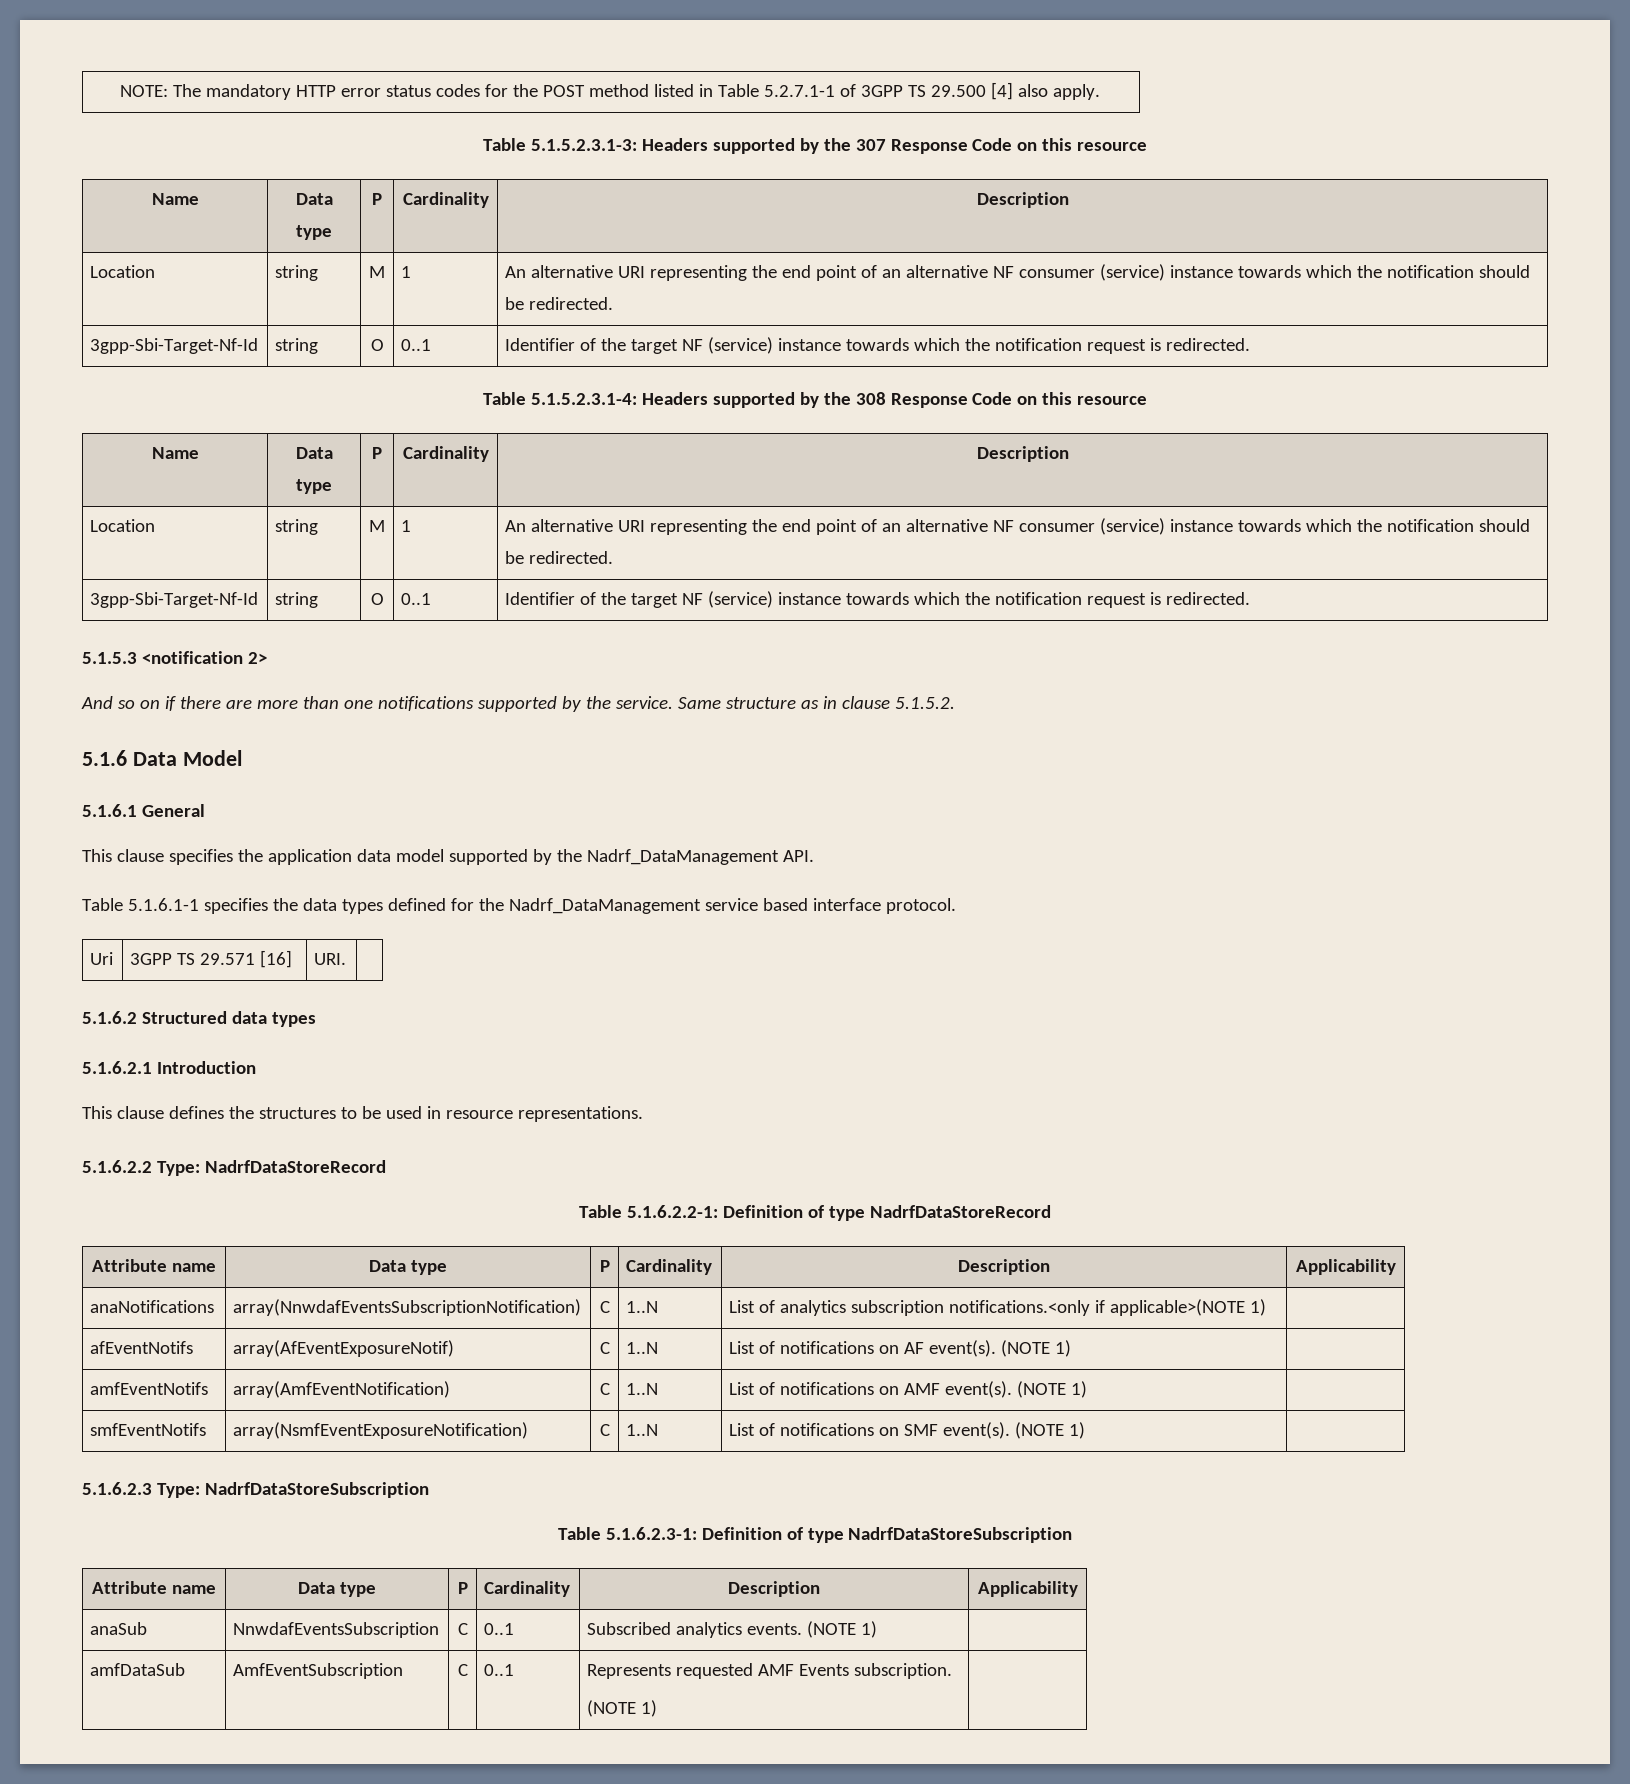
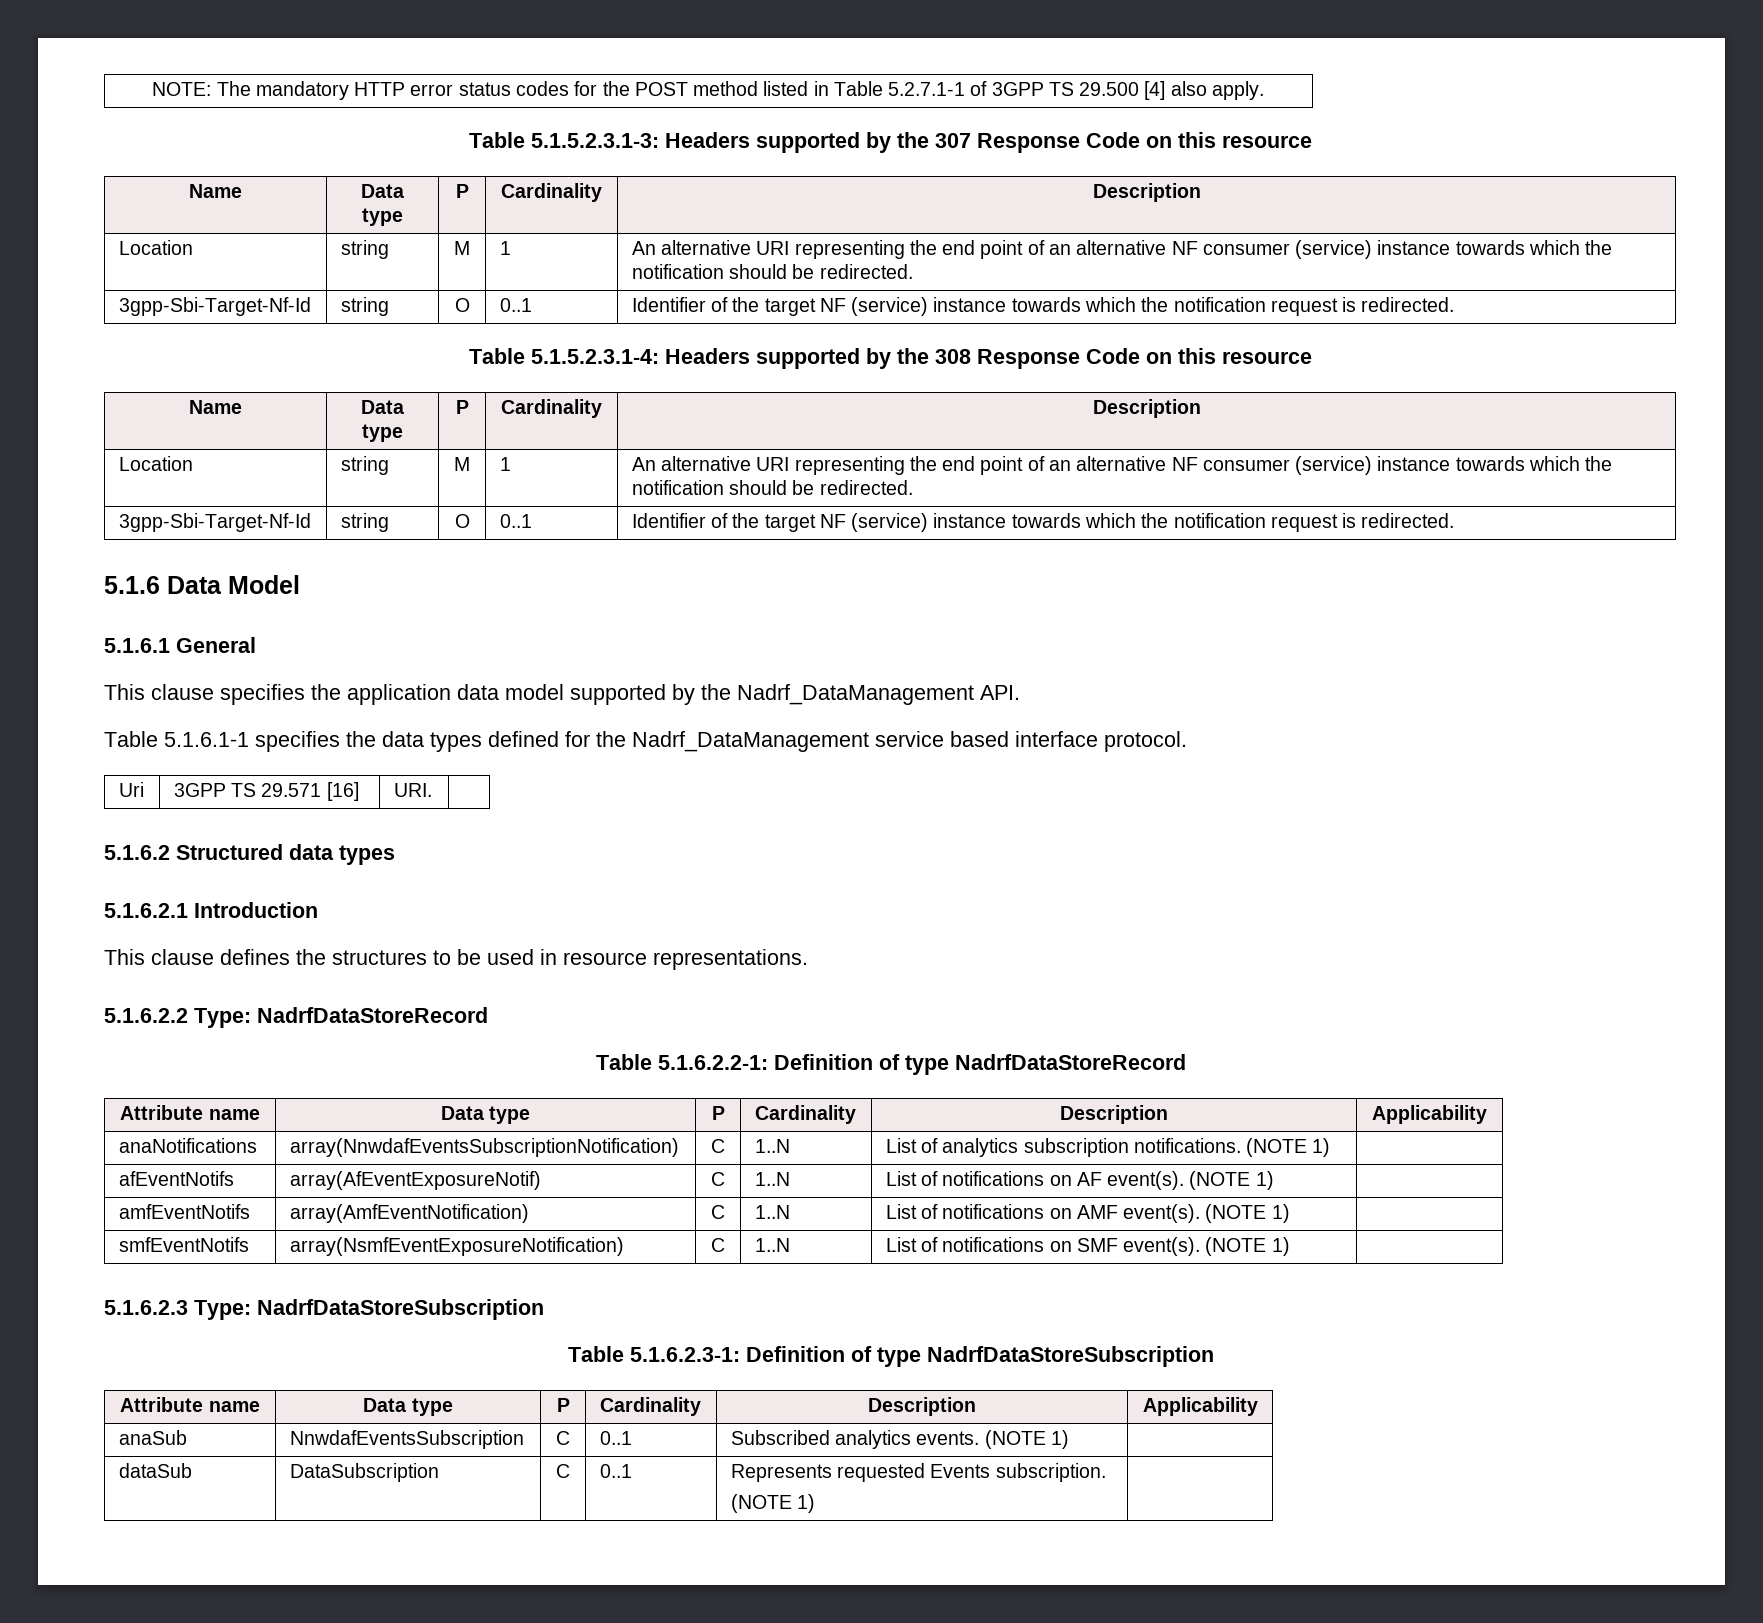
[82,651,267,664] [81,696,955,712] // 5.1.5.3 <notification 2> // And so on if there are more than one notifications supported by the service. Same structure as in clause 5.1.5.2. -> (1455, 520) none
[949,1299,1246,1316] notifications.<only if applicable>(NOTE -> [1133,1138,1308,1157] notifications. (NOTE
[90,1663,186,1676] [233,1663,404,1679] amfDataSub | AmfEventSubscription -> [118,1463,192,1478] [289,1463,439,1482] dataSub | DataSubscription
[758,1664,795,1676] AMF -> (926, 1472) none

